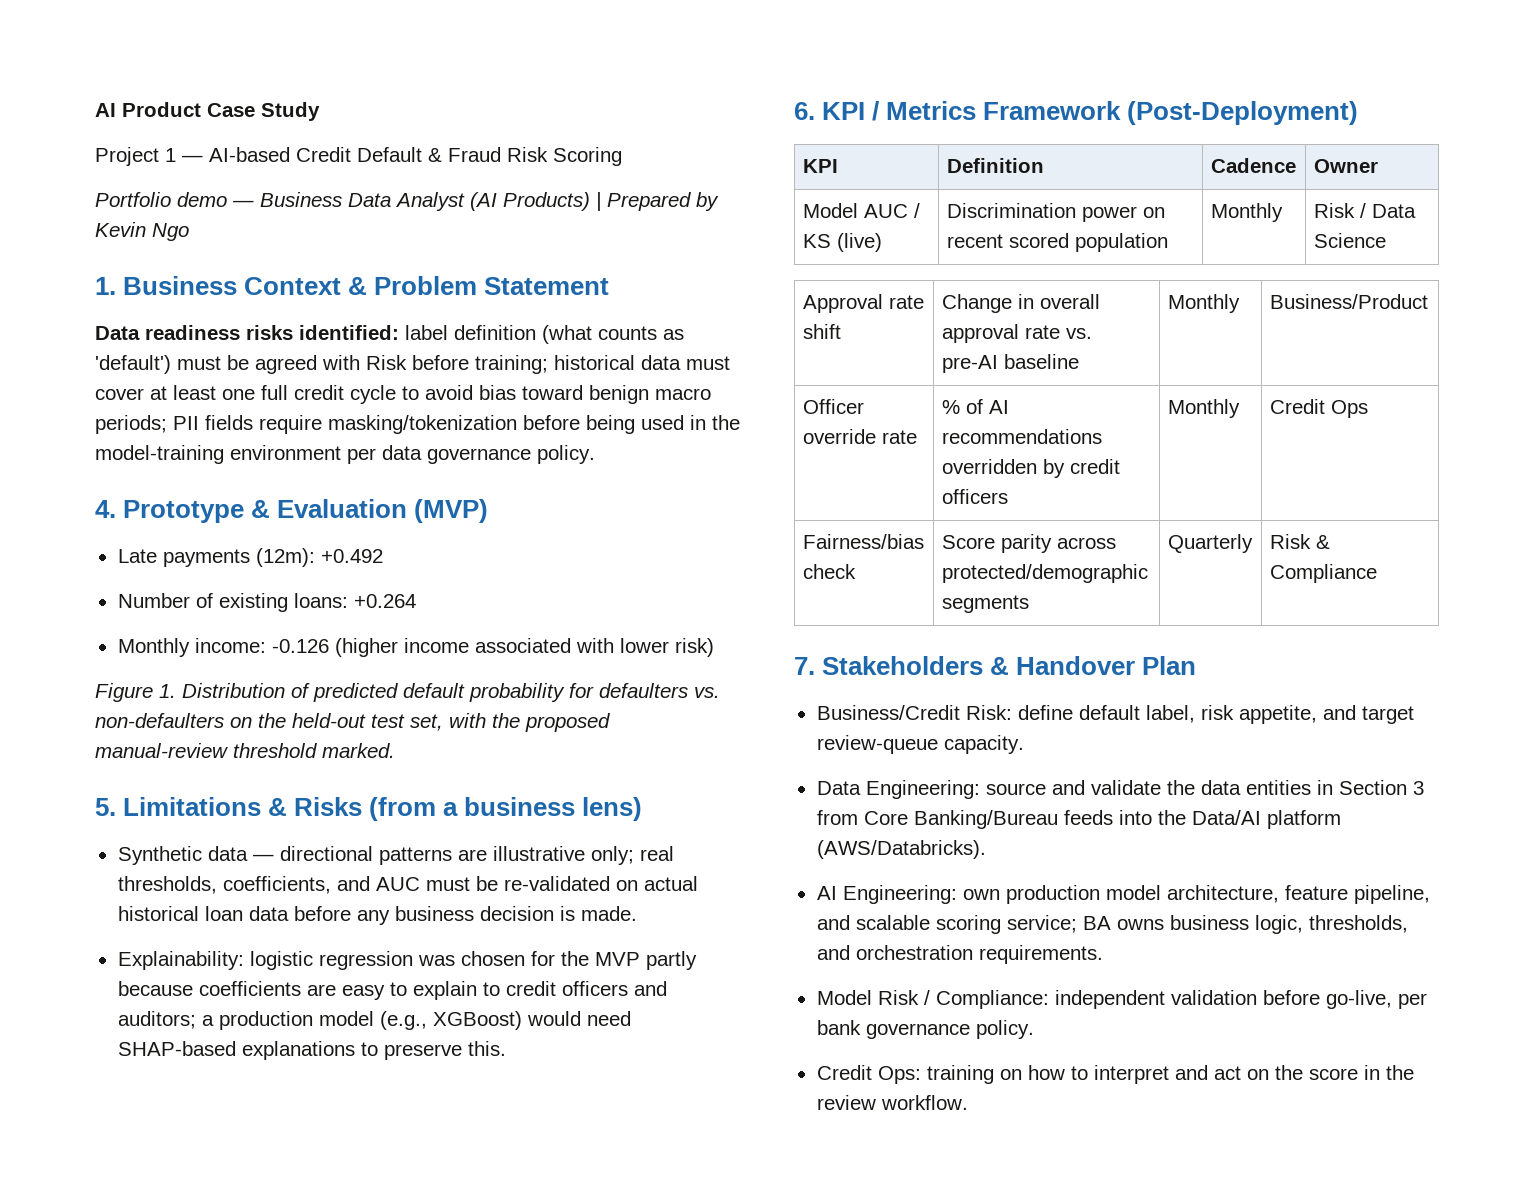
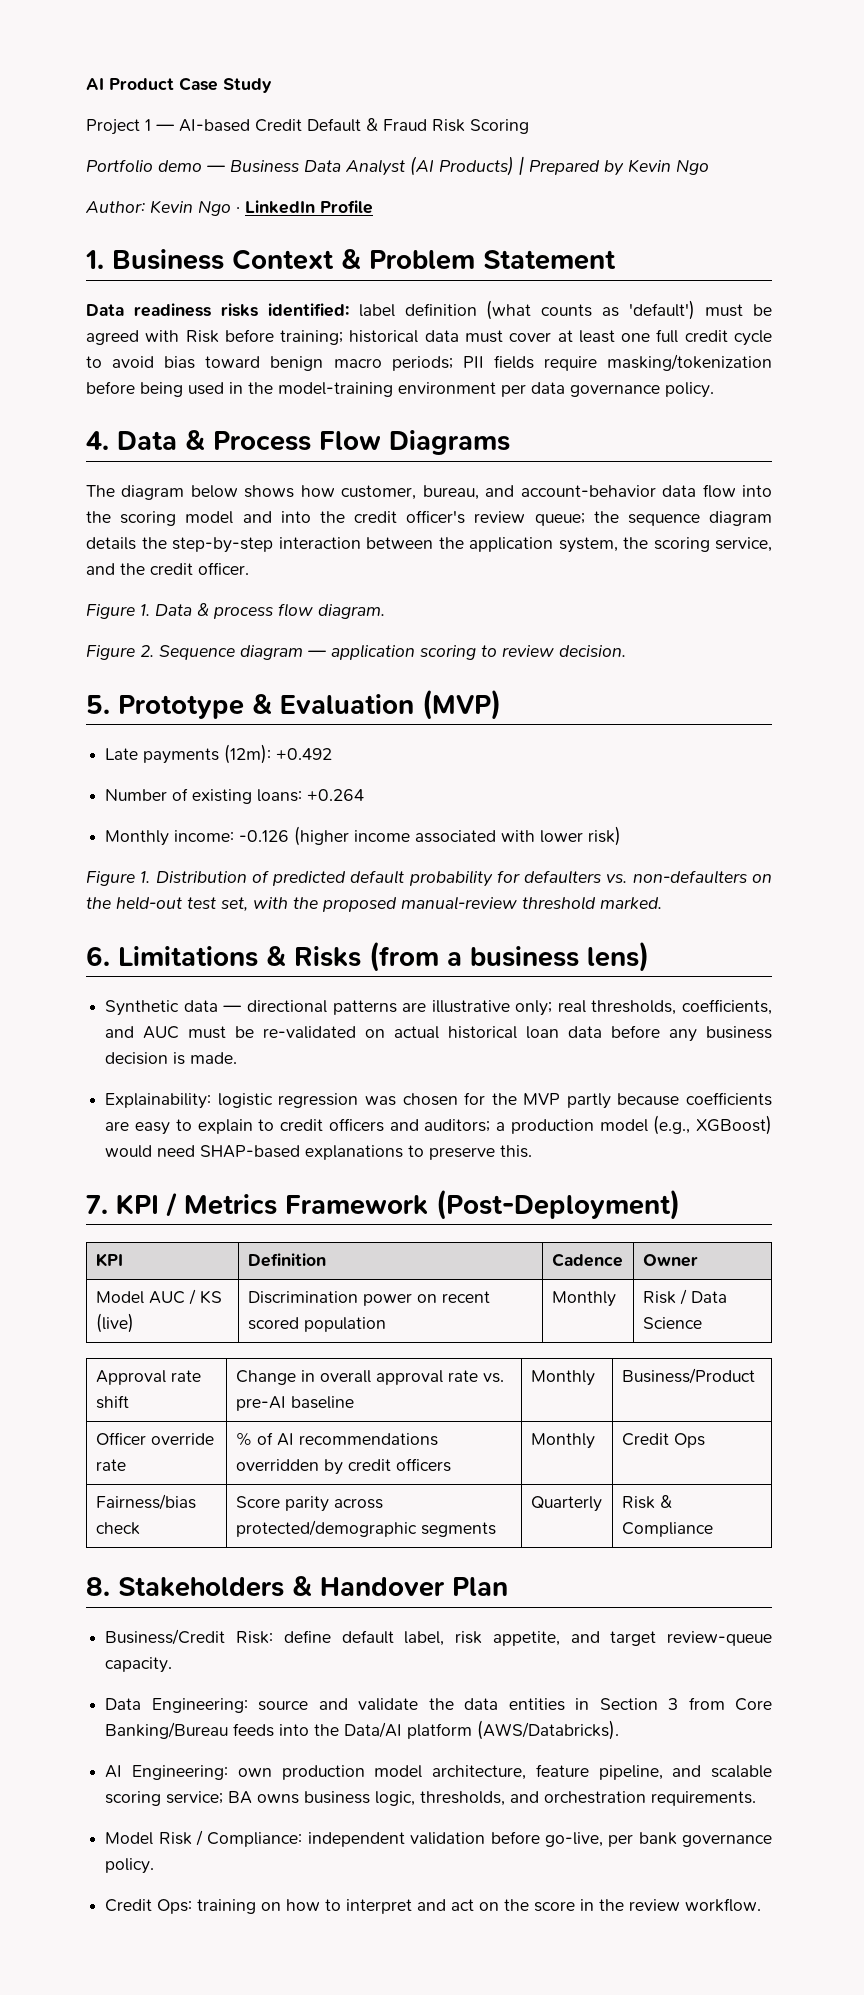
(189, 232) none -> [85,200,373,216] // Author: Kevin Ngo · LinkedIn Profile
(116, 509) none -> [117,430,510,455] [86,484,773,500] [86,510,772,526] [86,537,772,553] [86,562,249,575] [86,603,385,619] [86,644,626,660] [86,695,110,714] Data & Process Flow Diagrams // The diagram below shows how customer, bureau, and account-behavior data flow into the scoring model and into the credit officer's review queue; the sequence diagram details the step-by-step interaction between the application system, the scoring service, and the credit officer. // Figure 1. Data & process flow diagram. // Figure 2. Sequence diagram — application scoring to review decision. // 5.
[95,798,116,816] 5. -> [86,946,110,966] 6.
[794,102,815,120] 6. -> [86,1195,108,1214] 7.
[794,657,815,675] 7. -> [86,1577,110,1596] 8.

